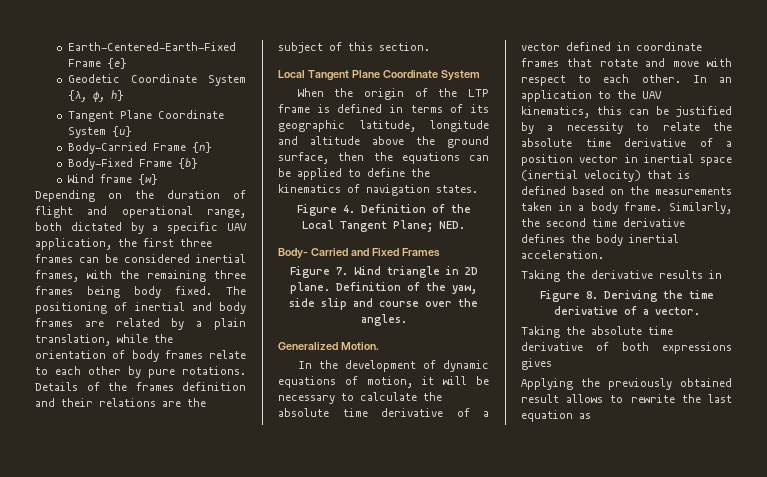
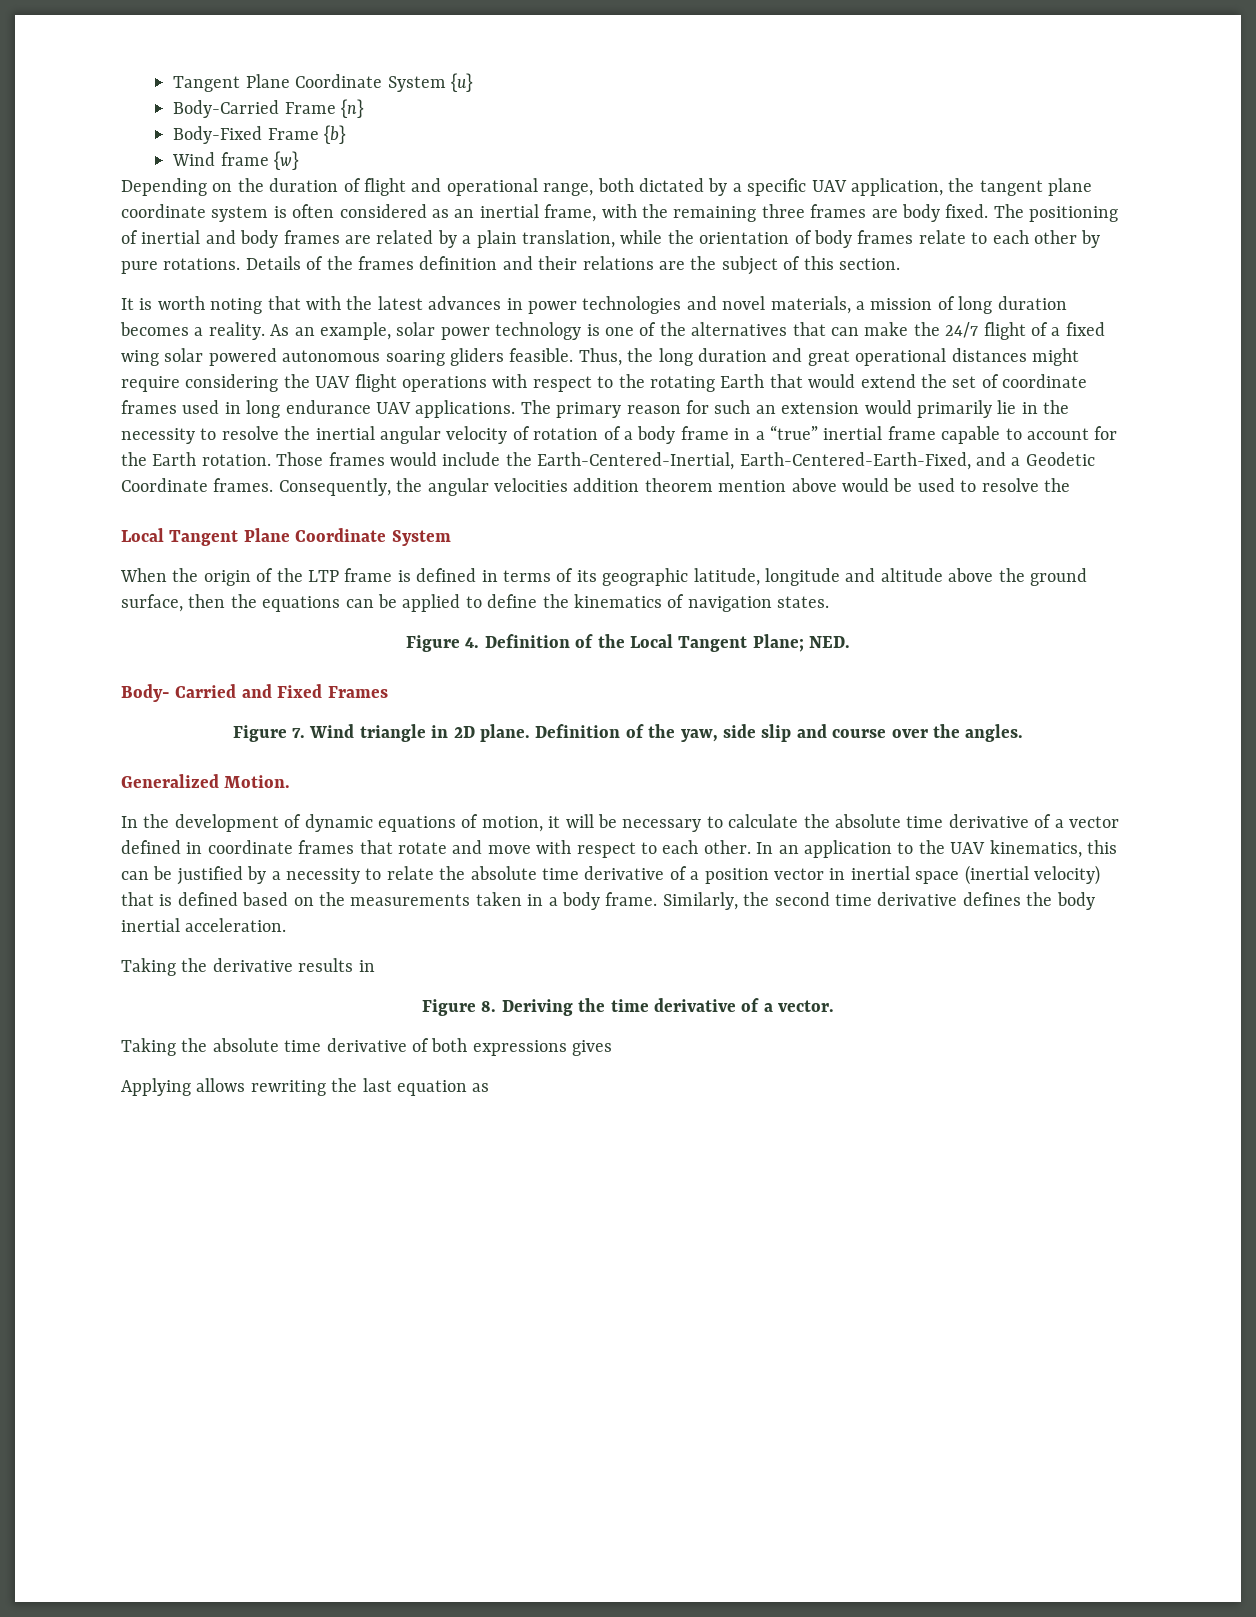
[67,42,236,51] [67,58,127,69] [67,74,246,86] [67,90,124,102] Earth-Centered-Earth-Fixed Frame {e} // Geodetic Coordinate System {λ, φ, h} // -> (173, 84) none
[143,238,212,247] [35,254,246,263] [35,270,79,282] first three frames can be considered inertial frames, -> [979,178,1093,196] [121,204,597,222] tangent plane coordinate system is often considered as an inertial frame,
[87,286,120,298] being -> [871,209,898,218] are
(430, 46) none -> [121,296,1067,314] [120,322,1105,340] [121,348,1079,366] [121,374,1088,392] [121,400,1070,418] [121,425,1118,444] [121,452,1095,470] [121,478,1070,496] // It is worth noting that with the latest advances in power technologies and novel materials, a mission of long duration becomes a reality. As an example, solar power technology is one of the alternatives that can make the 24/7 flight of a fixed wing solar powered autonomous soaring gliders feasible. Thus, the long duration and great operational distances might require considering the UAV flight operations with respect to the rotating Earth that would extend the set of coordinate frames used in long endurance UAV applications. The primary reason for such an extension would primarily lie in the necessity to resolve the inertial angular velocity of rotation of a body frame in a “true” inertial frame capable to account for the Earth rotation. Those frames would include the Earth-Centered-Inertial, Earth-Centered-Earth-Fixed, and a Geodetic Coordinate frames. Consequently, the angular velocities addition theorem mention above would be used to resolve the
[581,378,732,390] [521,394,675,403] the previously obtained result allows to rewrite -> [196,1078,326,1096] allows rewriting

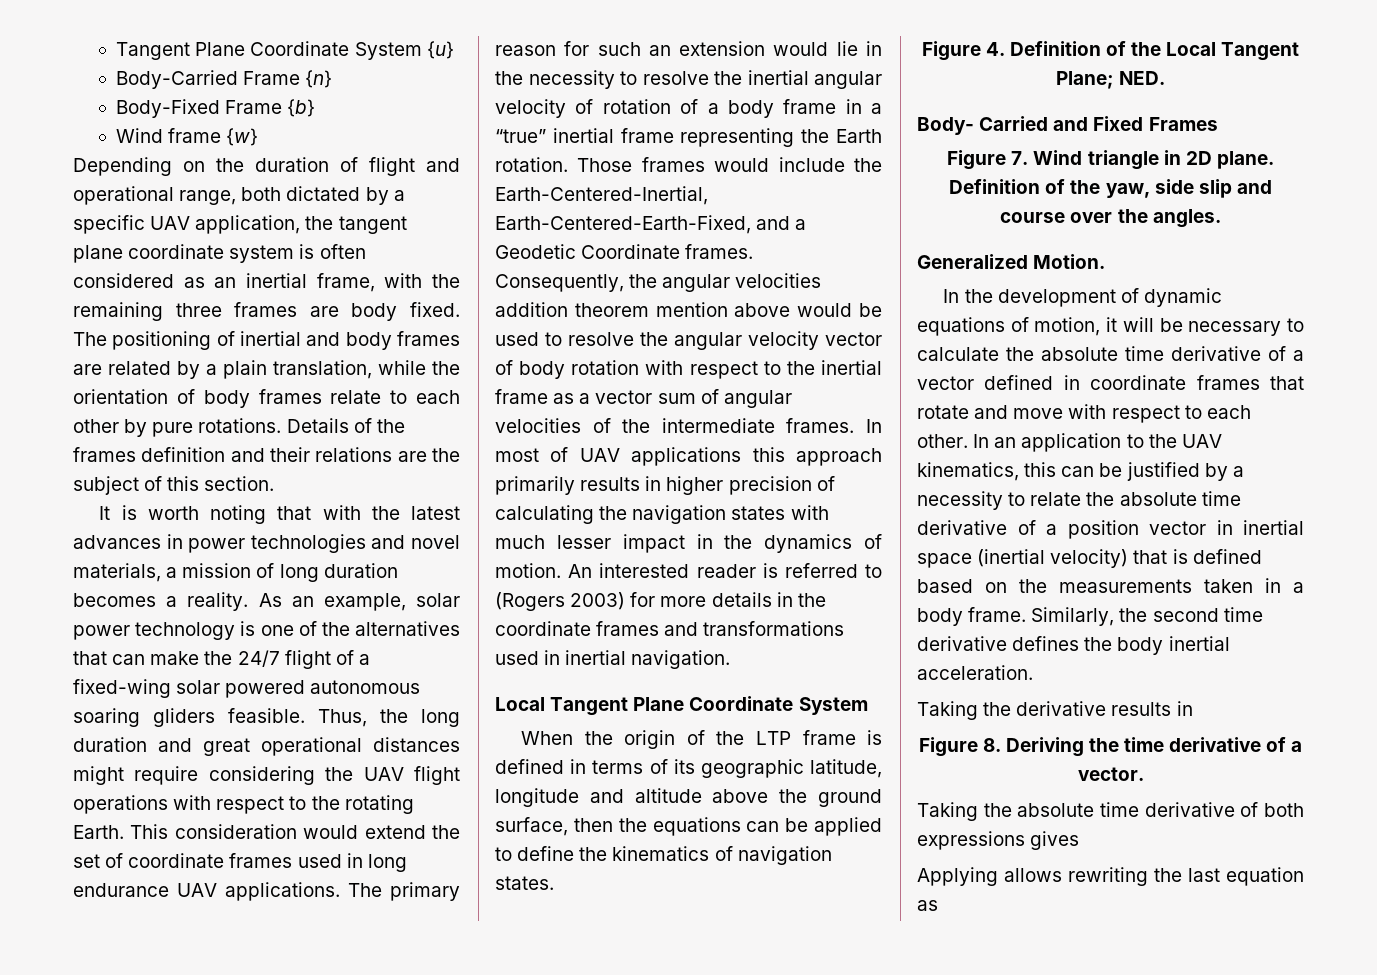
[1065,322,1105,336] [121,350,159,366] fixed wing -> [73,679,171,698] fixed-wing
[720,374,803,388] Earth that -> [73,824,297,839] Earth. This consideration
[916,400,992,418] primarily -> (829, 49) none
[941,426,1118,444] capable to account for -> [680,128,795,147] representing
(1070, 485) none -> [674,331,882,350] [495,360,882,379] [495,389,792,408] [495,418,882,433] [495,447,882,466] [495,476,835,495] [495,505,829,524] [495,534,882,553] [495,563,882,578] [495,592,826,611] [495,621,845,636] [495,650,731,669] angular velocity vector of body rotation with respect to the inertial frame as a vector sum of angular velocities of the intermediate frames. In most of UAV applications this approach primarily results in higher precision of calculating the navigation states with much lesser impact in the dynamics of motion. An interested reader is referred to (Rogers 2003) for more details in the coordinate frames and transformations used in inertial navigation.

